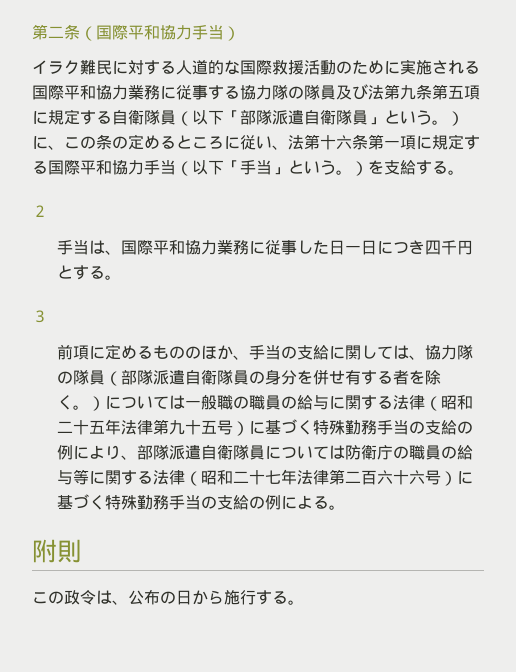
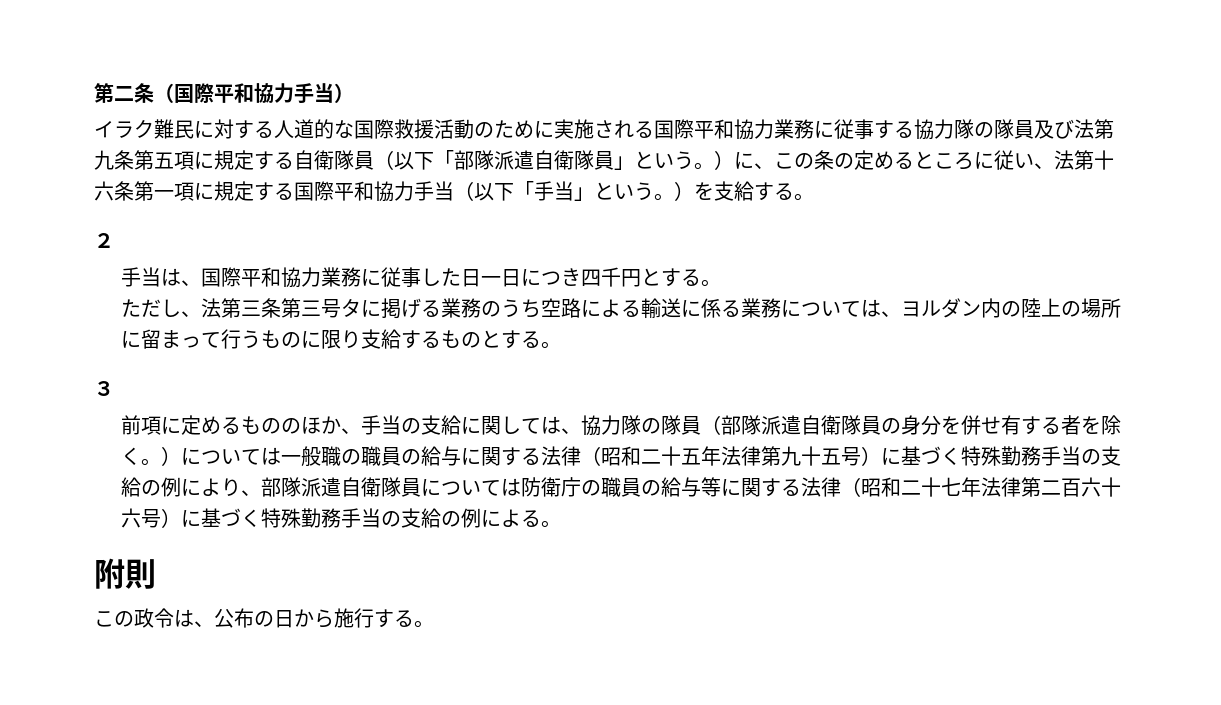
(121, 277) none -> [120,298,1121,319] [120,329,561,349] // ただし、法第三条第三号タに掲げる業務のうち空路による輸送に係る業務については、ヨルダン内の陸上の場所に留まって行うものに限り支給するものとする。

